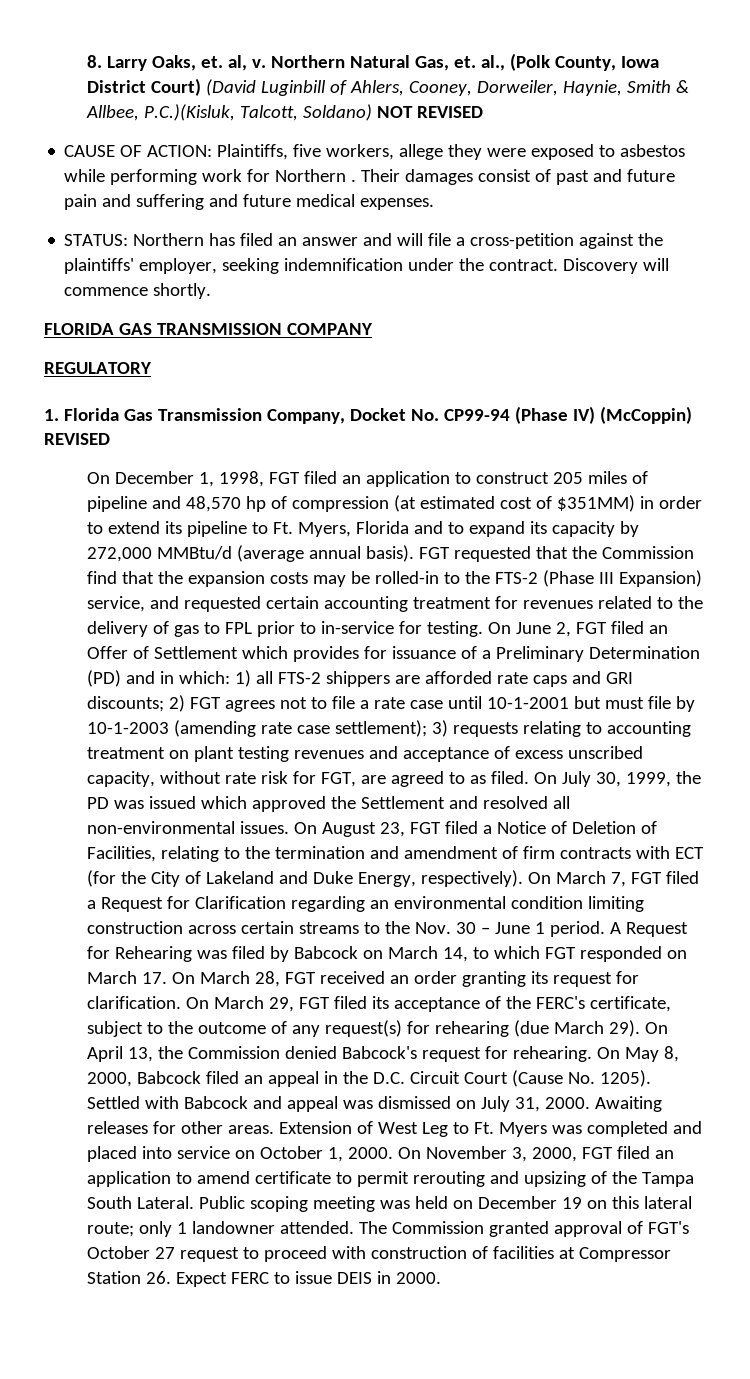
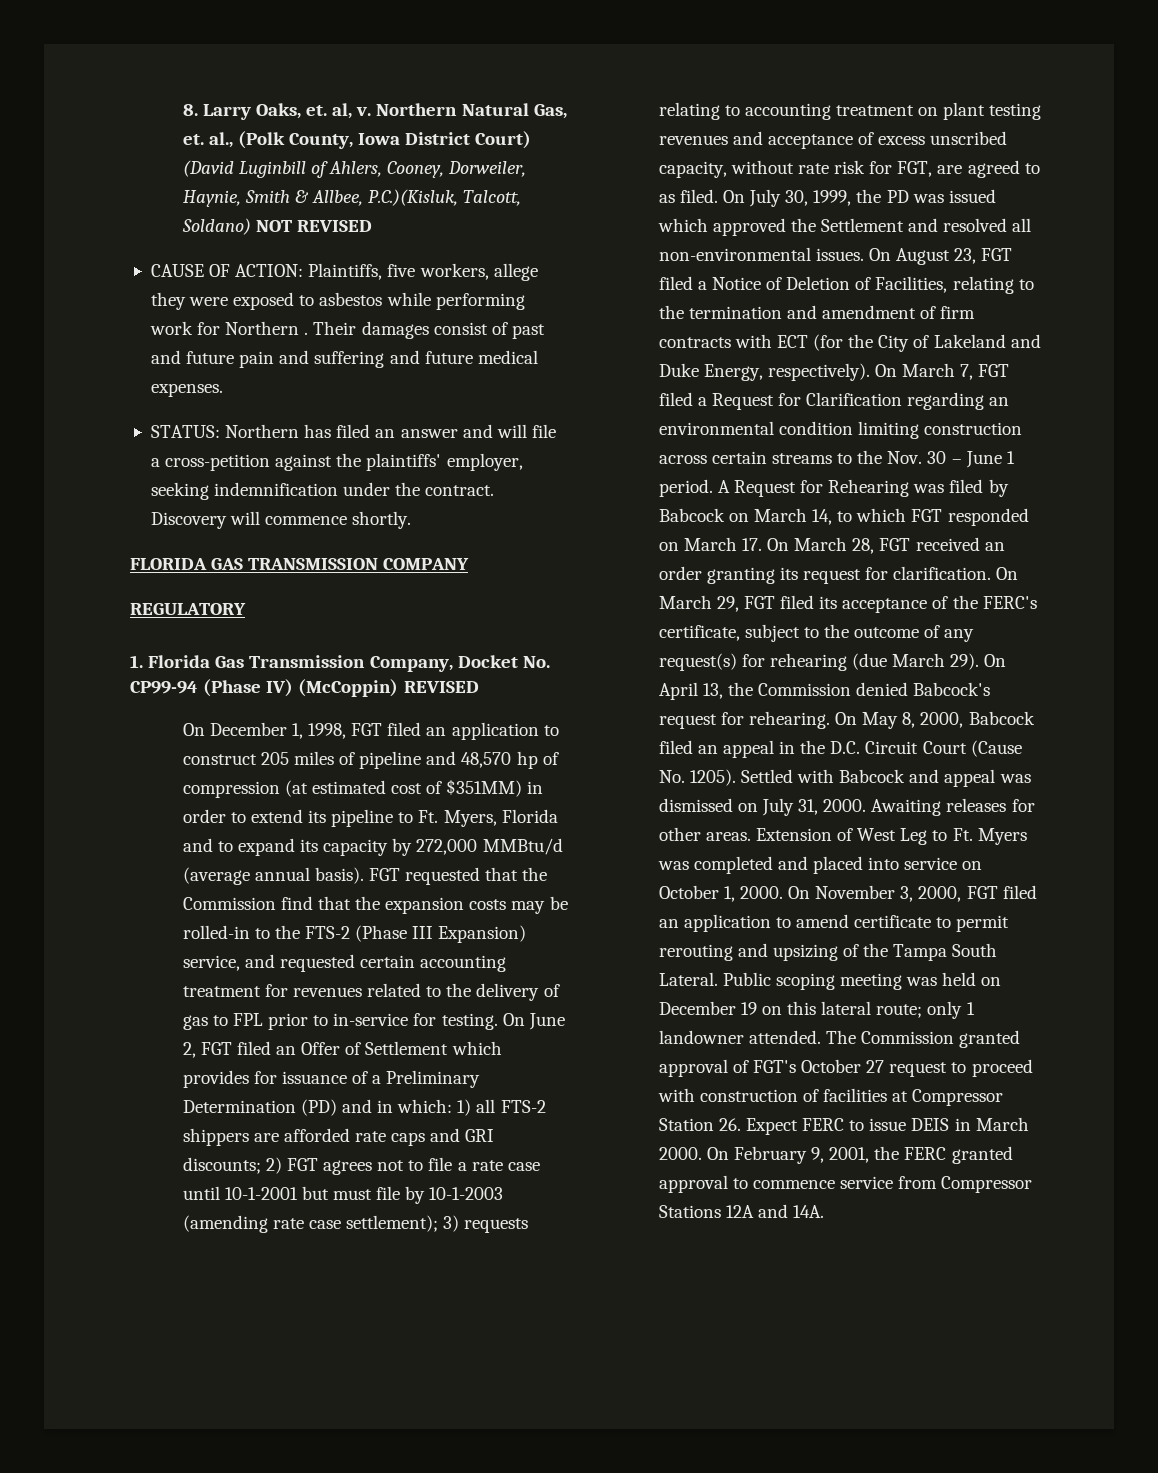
[396,1272,442,1284] 2000. -> [975,1117,1029,1131] [658,1146,1013,1164] [658,1175,1033,1193] [658,1204,824,1218] March 2000. On February 9, 2001, the FERC granted approval to commence service from Compressor Stations 12A and 14A.

